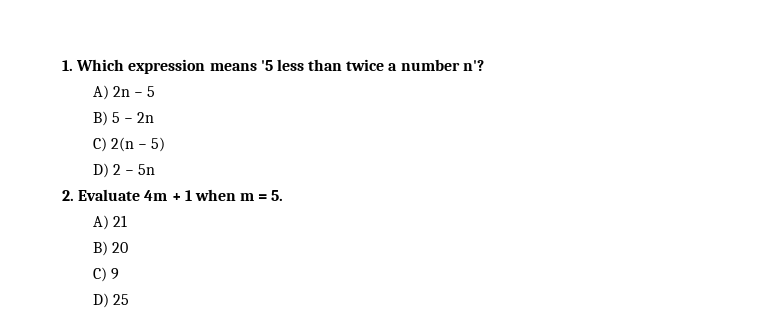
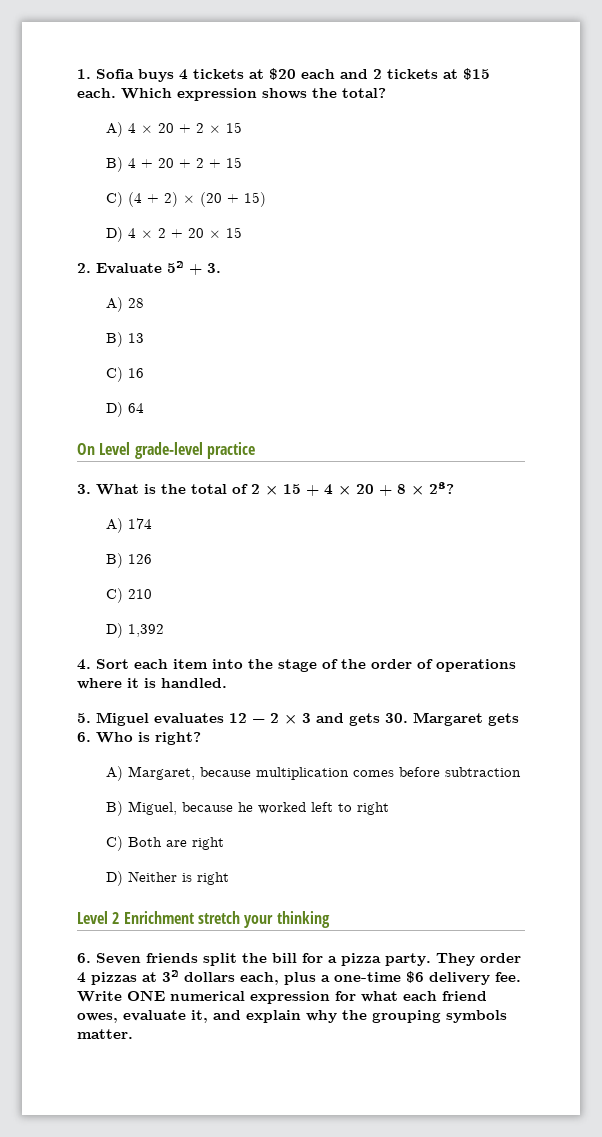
[76,59,484,74] [92,85,156,100] [92,111,155,126] [92,137,166,152] [92,163,156,178] [62,189,284,201] [92,215,127,230] [92,241,128,256] [92,267,119,282] [92,293,129,308] Which expression means '5 less than twice a number n'? // A) 2n − 5 // B) 5 − 2n // C) 2(n − 5) // D) 2 − 5n // 2. Evaluate 4m + 1 when m = 5. // A) 21 // B) 20 // C) 9 // D) 25 -> [96,68,490,82] [77,88,386,101] [105,122,242,137] [105,157,242,172] [105,192,266,207] [105,227,242,242] [77,261,221,275] [105,297,144,312] [105,332,144,347] [105,367,144,382] [105,402,144,417] [77,442,255,459] [77,482,454,496] [105,518,152,533] [105,553,152,568] [105,588,152,603] [105,623,164,638] [77,659,516,672] [77,678,227,689] [77,712,519,726] [77,732,201,745] [105,766,521,781] [105,801,389,816] [105,836,224,851] [105,871,229,886] [77,911,330,928] [77,953,521,966] [77,970,521,985] [77,990,487,1004] [77,1010,507,1023] [77,1029,133,1039] Sofia buys 4 tickets at $20 each and 2 tickets at $15 each. Which expression shows the total? // A) 4 × 20 + 2 × 15 // B) 4 + 20 + 2 + 15 // C) (4 + 2) × (20 + 15) // D) 4 × 2 + 20 × 15 // 2. Evaluate 5² + 3. // A) 28 // B) 13 // C) 16 // D) 64 // On Level grade-level practice // 3. What is the total of 2 × 15 + 4 × 20 + 8 × 2³? // A) 174 // B) 126 // C) 210 // D) 1,392 // 4. Sort each item into the stage of the order of operations where it is handled. // 5. Miguel evaluates 12 − 2 × 3 and gets 30. Margaret gets 6. Who is right? // A) Margaret, because multiplication comes before subtraction // B) Miguel, because he worked left to right // C) Both are right // D) Neither is right // Level 2 Enrichment stretch your thinking // 6. Seven friends split the bill for a pizza party. They order 4 pizzas at 3² dollars each, plus a one-time $6 delivery fee. Write ONE numerical expression for what each friend owes, evaluate it, and explain why the grouping symbols matter.

